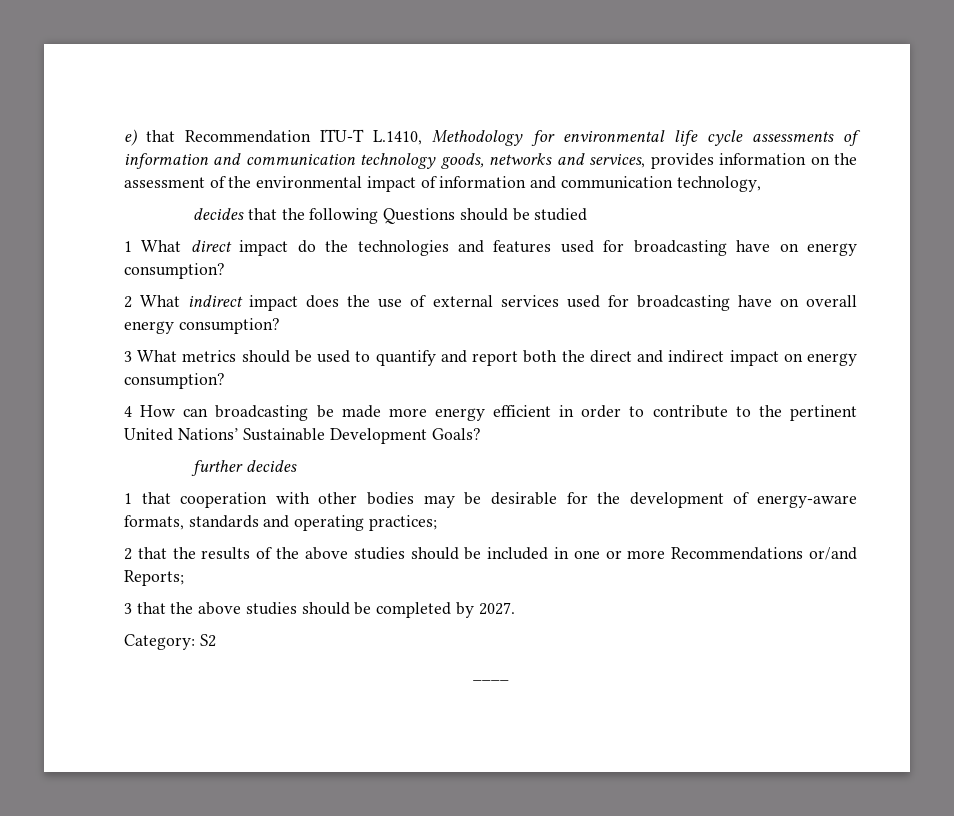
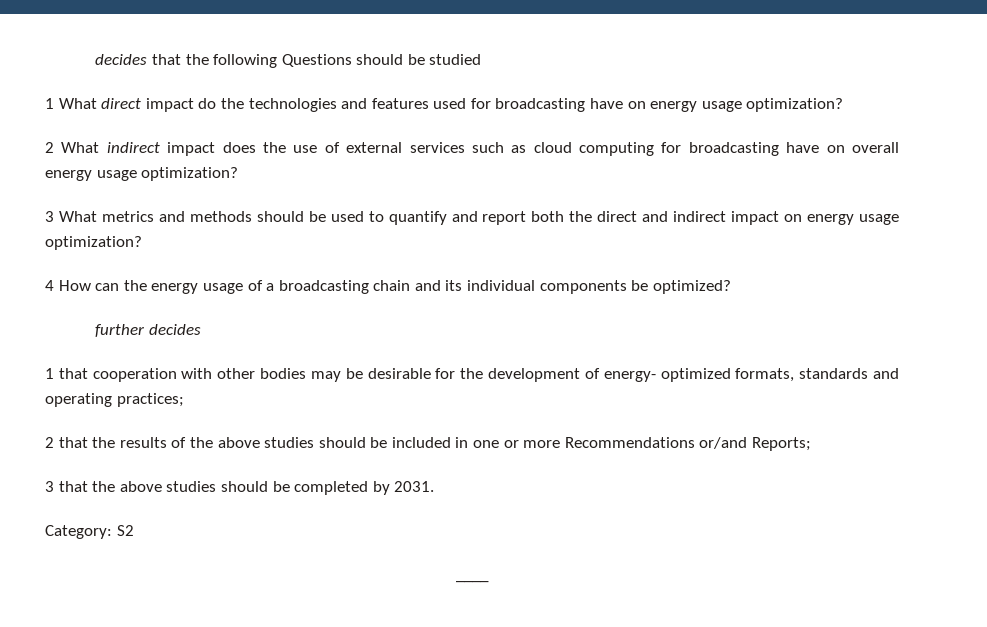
[124,129,861,146] [124,153,858,169] [124,176,761,192] e) that Recommendation ITU-T L.1410, Methodology for environmental life cycle assessments of information and communication technology goods, networks and services, provides information on the assessment of the environmental impact of information and communication technology, // -> (95, 59) none
[124,263,225,279] consumption? -> [701,98,844,112] usage optimization?
[566,295,600,308] used -> [471,142,655,156] such as cloud computing
[178,318,280,334] consumption? -> [96,167,239,181] usage optimization?
(237, 356) none -> [158,211,252,222] and methods
[124,373,225,389] consumption? -> [859,214,900,225] [45,236,142,250] usage optimization?
[215,405,857,421] [124,428,481,444] broadcasting be made more energy efficient in order to contribute to the pertinent United Nations’ Sustainable Development Goals? -> [123,280,731,294] the energy usage of a broadcasting chain and its individual components be optimized?
[757,495,858,508] energy-aware -> [603,368,731,382] energy- optimized
[478,602,515,615] 2027. -> [394,481,435,492] 2031.

